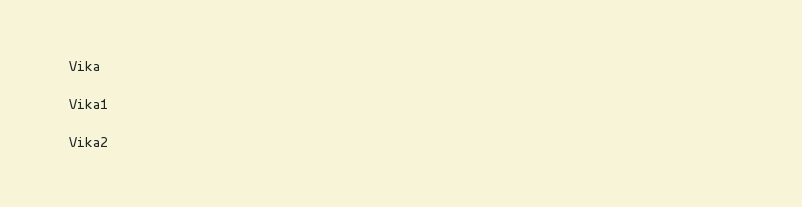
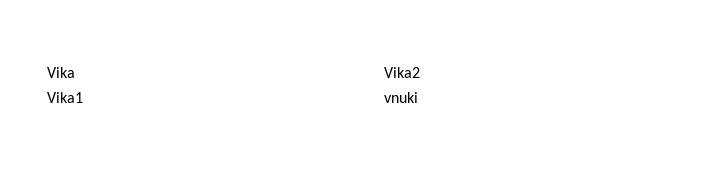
(108, 142) none -> [384,92,418,103] // vnuki

